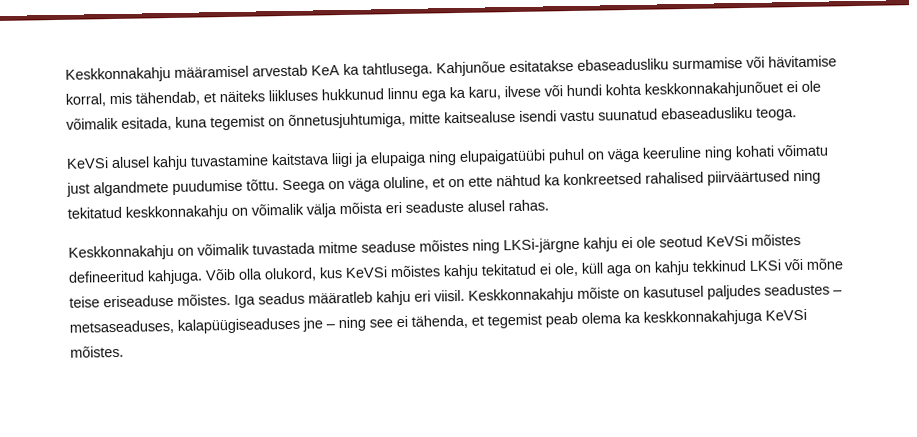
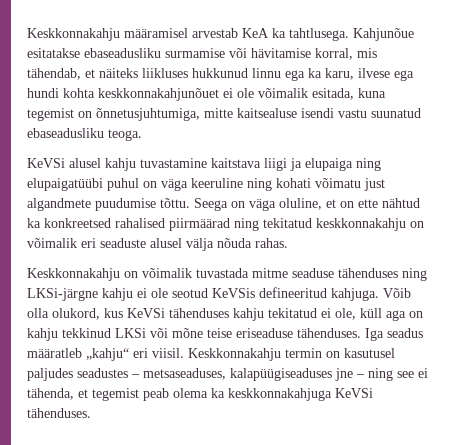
[544,85,563,97] või -> [394,70,414,81] ega
[707,170,790,186] piirväärtused -> [169,218,230,231] piirmäärad
[306,202,383,218] välja mõista -> (77, 243) none
(505, 206) none -> [186,238,252,251] välja nõuda
[419,239,469,252] mõistes -> [338,268,398,278] tähenduses
[706,234,801,247] KeVSi mõistes -> [212,288,255,298] KeVSis
[390,265,441,278] mõistes -> [169,308,229,318] tähenduses
[177,293,231,306] mõistes. -> [297,328,361,338] tähenduses.
[376,290,411,306] kahju -> [86,348,129,361] „kahju“
[577,287,620,299] mõiste -> [285,348,322,358] termin
[70,345,124,358] mõistes. -> [27,408,91,418] tähenduses.

